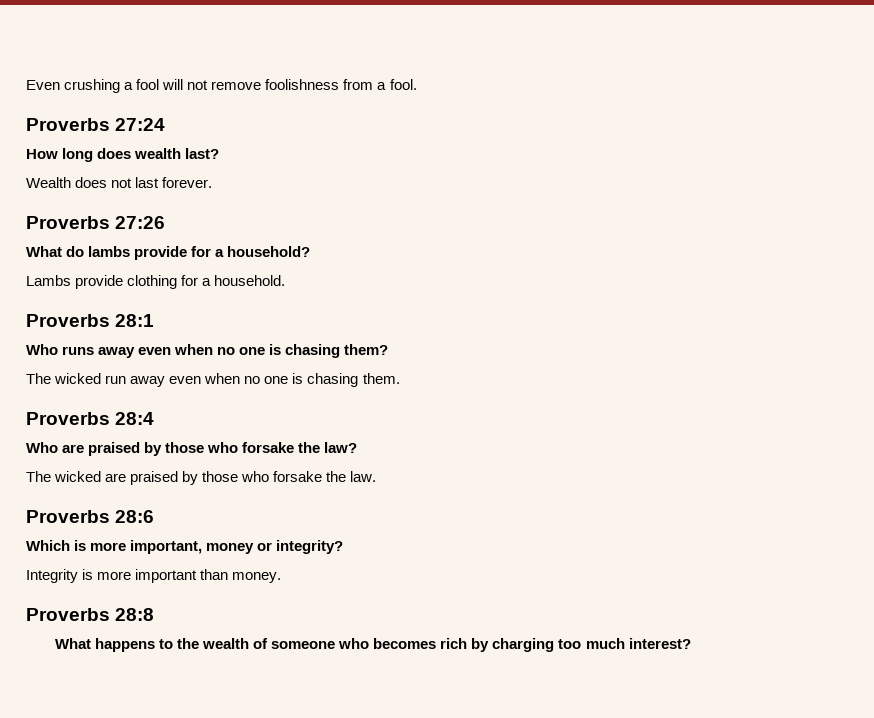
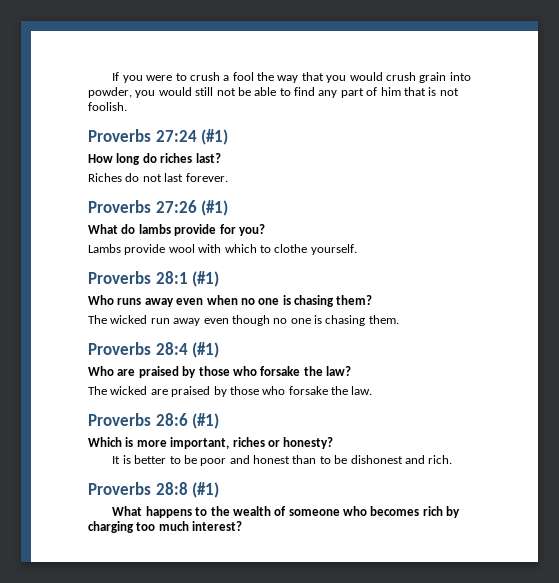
[26,79,417,93] Even crushing a fool will not remove foolishness from a fool. -> [112,72,471,83] [88,87,459,98] [88,102,127,111] If you were to crush a fool the way that you would crush grain into powder, you would still not be able to find any part of him that is not foolish.
(166, 124) none -> [201,129,229,145] (#1)
[97,148,182,159] does wealth -> [142,153,193,163] do riches
[26,177,108,188] Wealth does -> [88,173,140,182] Riches do
(166, 222) none -> [201,200,229,216] (#1)
[215,246,311,257] a household? -> [238,224,265,236] you?
[127,275,286,289] clothing for a household. -> [168,244,357,255] wool with which to clothe yourself.
(155, 320) none -> [192,271,220,287] (#1)
[204,373,241,384] when -> [231,315,270,326] though
(155, 418) none -> [192,342,220,358] (#1)
(155, 516) none -> [192,413,220,429] (#1)
[206,540,344,554] [26,569,282,583] money or integrity? // Integrity is more important than money. -> [232,437,334,449] [112,455,453,466] riches or honesty? // It is better to be poor and honest than to be dishonest and rich.
(155, 614) none -> [192,482,220,498] (#1)

